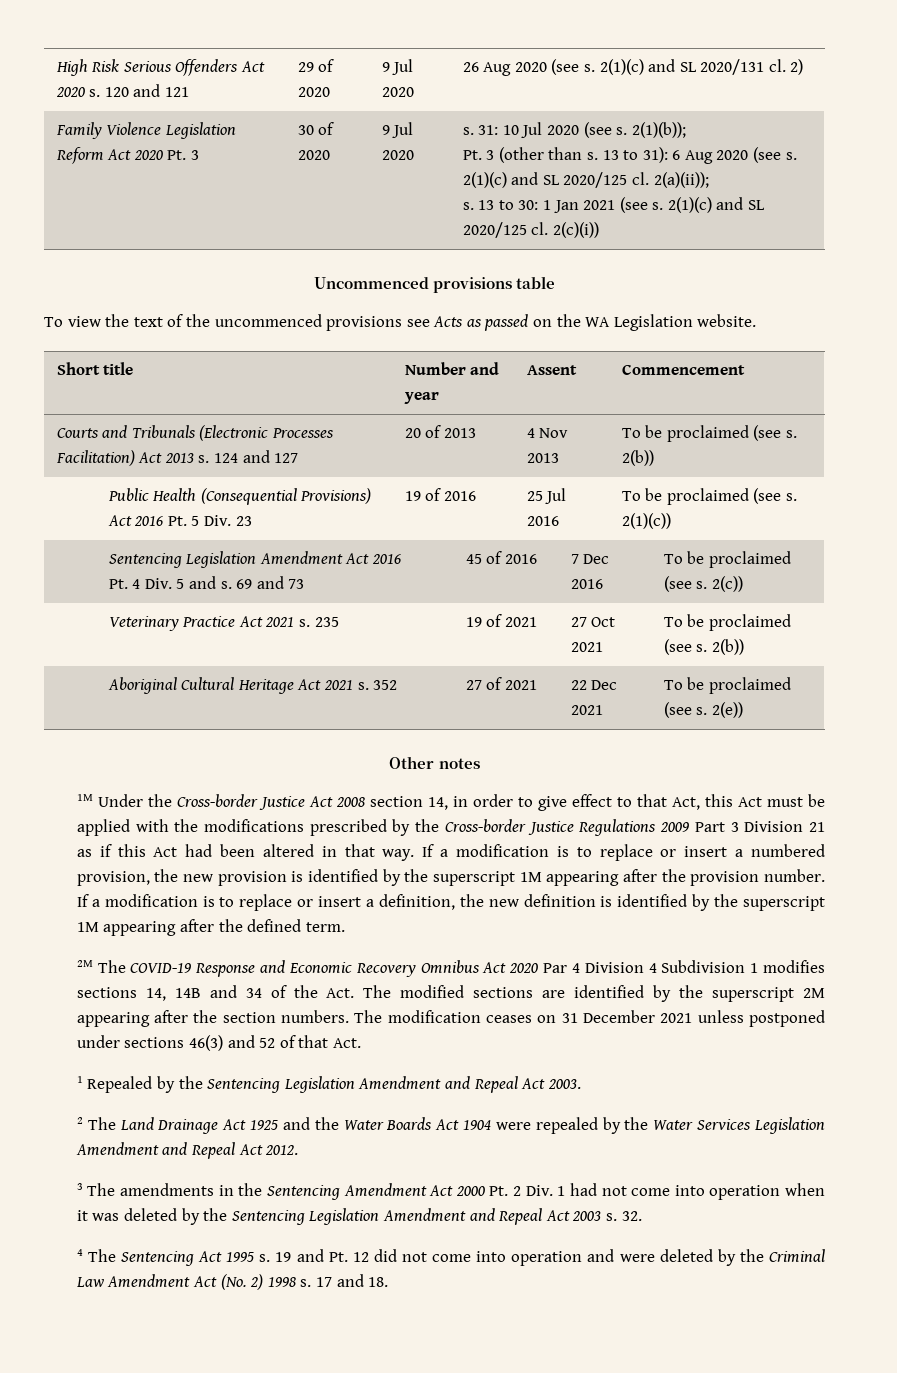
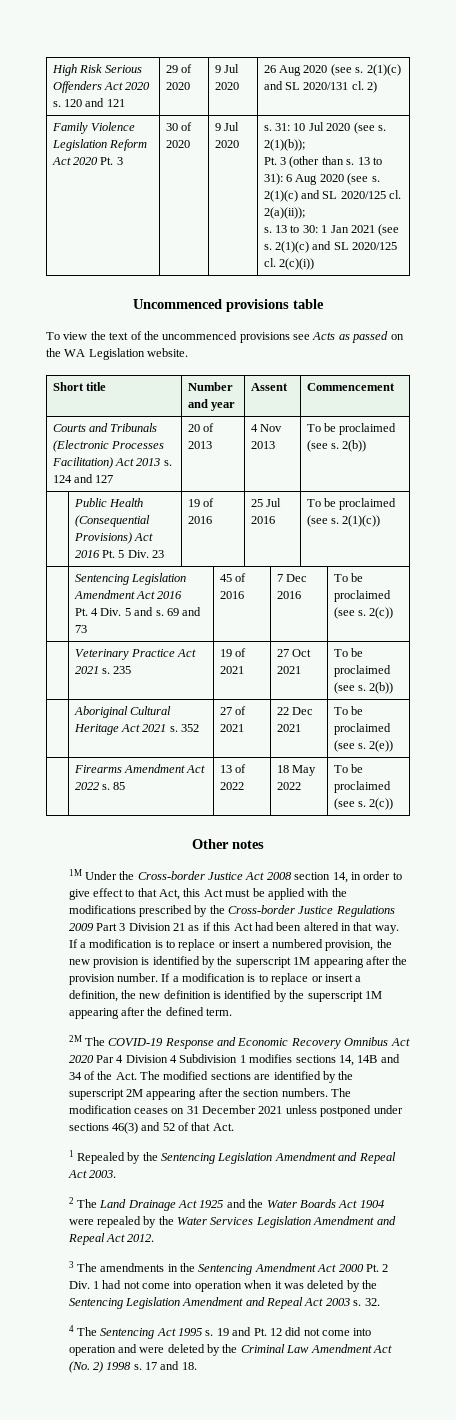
(743, 710) none -> [73,764,206,773] [74,782,126,790] [219,764,247,773] [219,782,244,790] [276,765,317,776] [276,782,301,790] [333,764,364,773] [333,781,391,793] [333,798,394,810] // | Firearms Amendment Act 2022 s. 85 | 13 of 2022 | 18 May 2022 | To be proclaimed (see s. 2(c))

